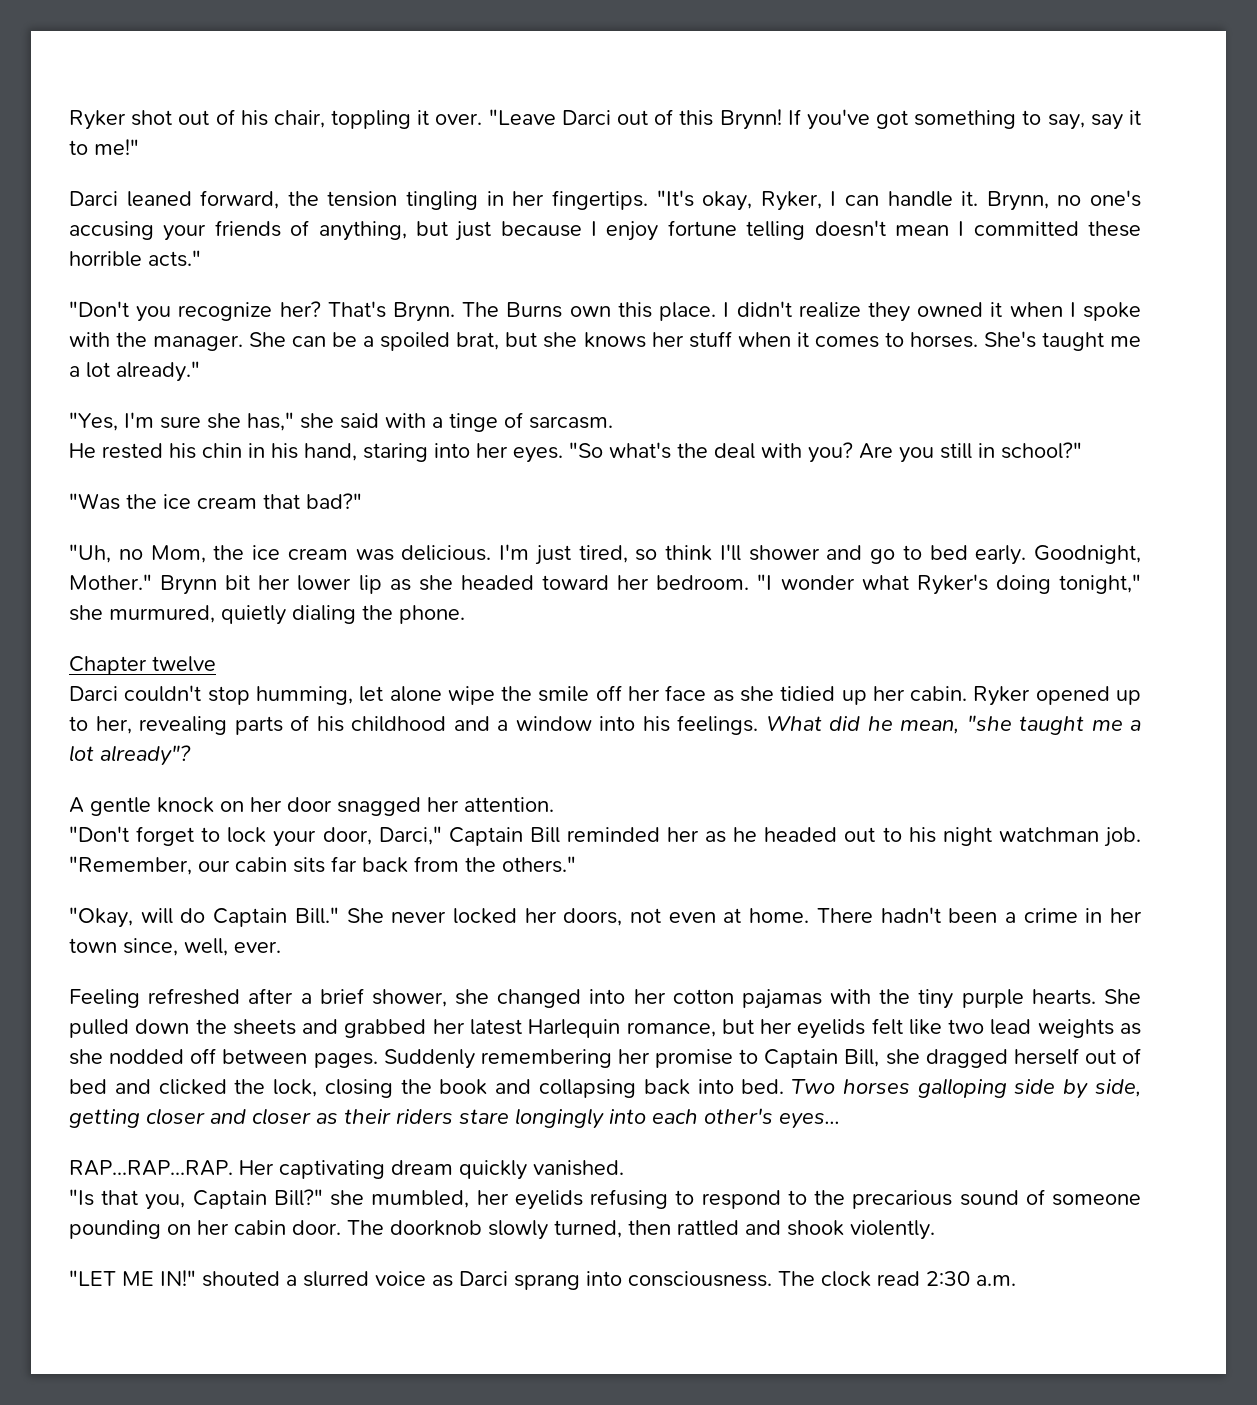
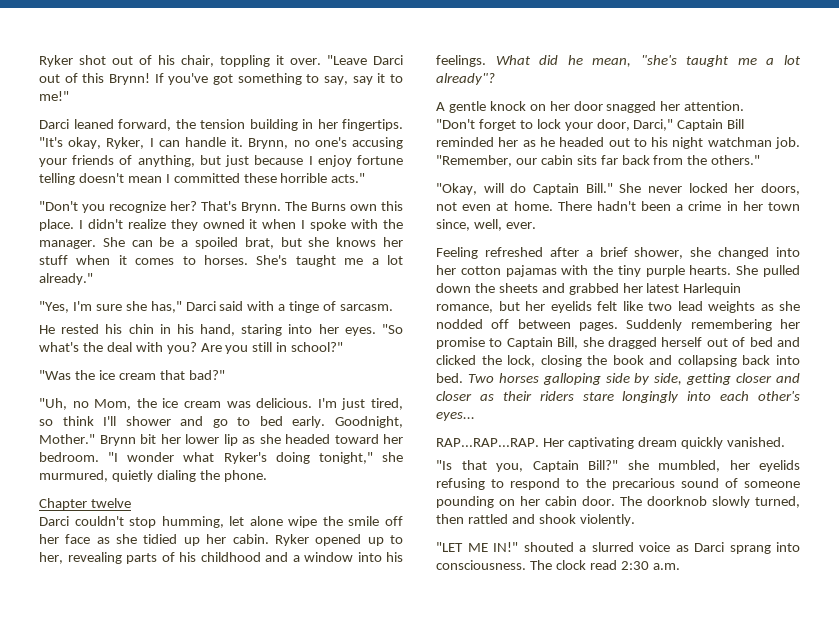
[406,191,479,210] tingling -> [249,119,298,131] building
[300,413,334,429] she -> [185,301,216,311] Darci
[966,715,1012,731] "she -> [640,55,677,65] "she's

